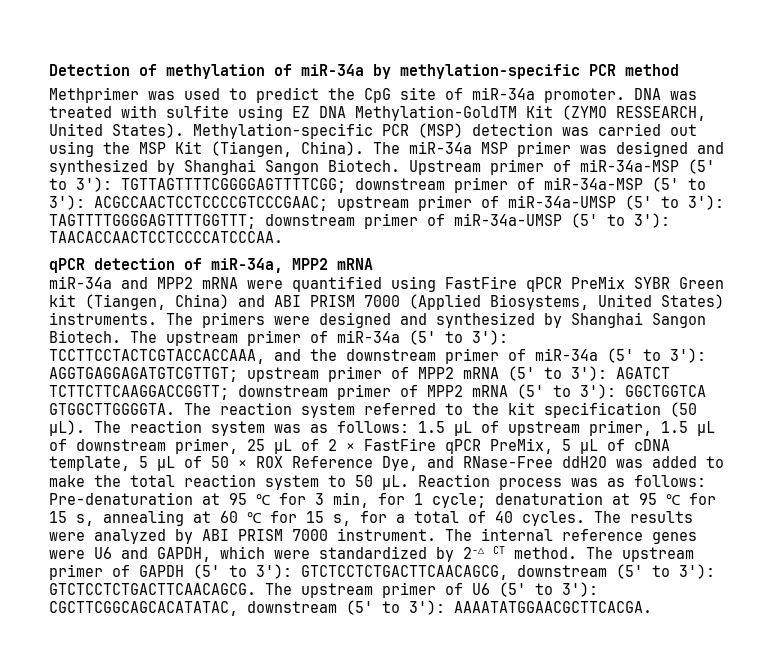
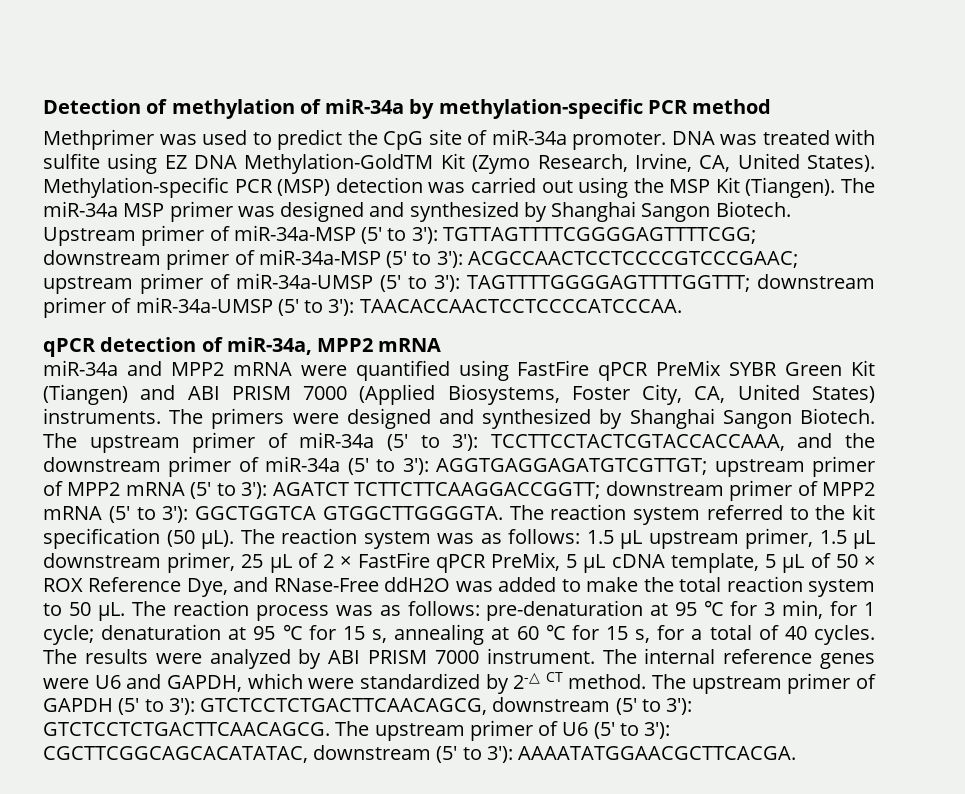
[562,105,706,121] (ZYMO RESSEARCH, -> [472,153,731,174] (Zymo Research, Irvine, CA,
[211,141,364,157] (Tiangen, China). -> [745,177,836,198] (Tiangen).
[49,294,229,310] kit (Tiangen, China) -> [850,360,875,376] [43,384,128,405] Kit (Tiangen)
(589, 302) none -> [571,384,726,405] Foster City, CA,
[481,421,499,433] of -> (642, 539) none
[49,439,67,451] of -> (875, 539) none
[607,439,625,451] of -> (606, 563) none
[418,474,490,487] Reaction -> [131,600,249,616] The reaction
[49,492,193,505] Pre-denaturation -> [486,600,644,621] pre-denaturation

